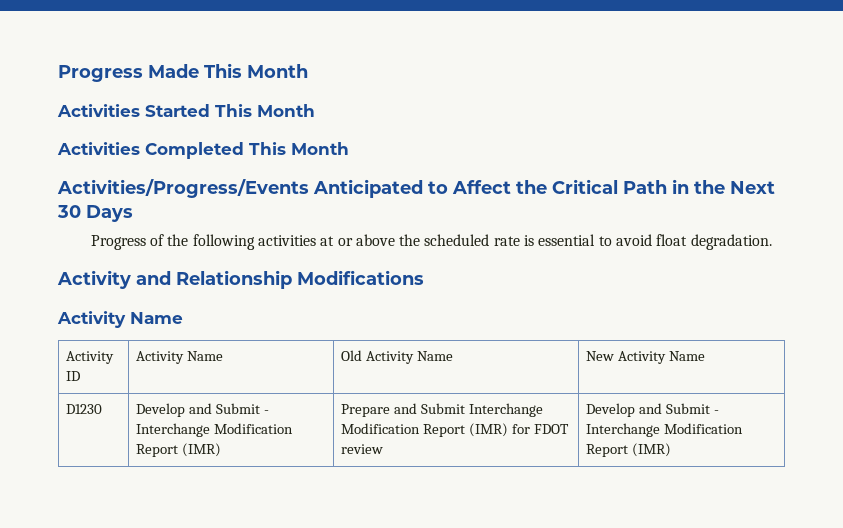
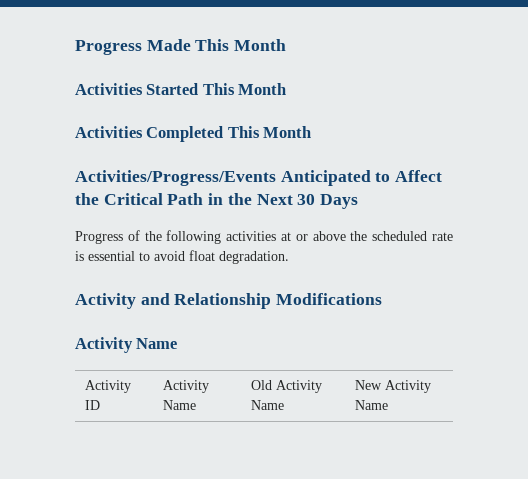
[66,404,103,414] [136,403,269,417] [136,423,293,437] [136,443,221,457] [341,403,543,417] [341,423,569,437] [341,444,384,454] [586,403,719,417] [586,423,743,437] [586,443,671,457] // D1230 | Develop and Submit - Interchange Modification Report (IMR) | Prepare and Submit Interchange Modification Report (IMR) for FDOT review | Develop and Submit - Interchange Modification Report (IMR) -> (389, 405) none

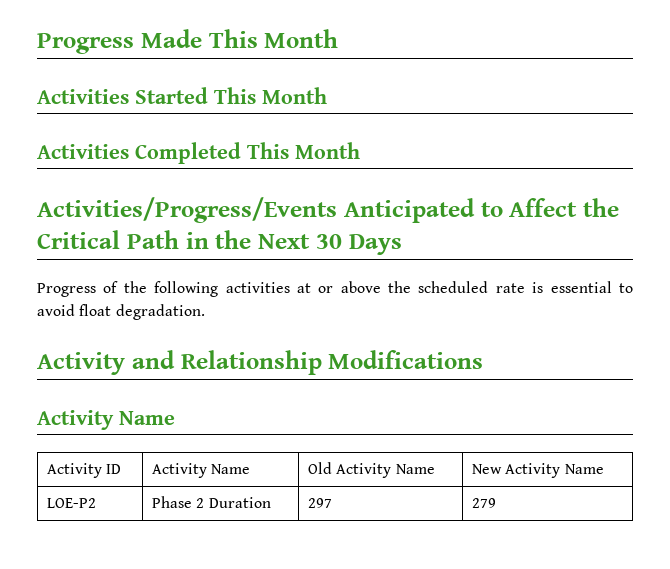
(389, 405) none -> [46,498,96,508] [151,496,271,508] [307,498,332,508] [471,498,496,508] // LOE-P2 | Phase 2 Duration | 297 | 279

